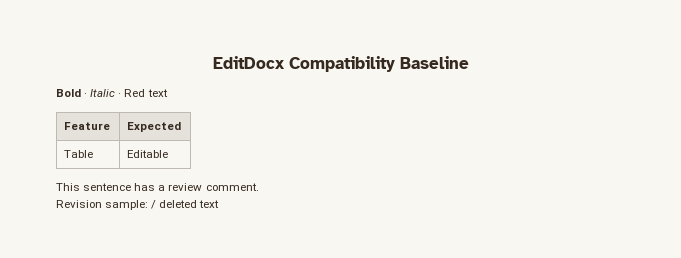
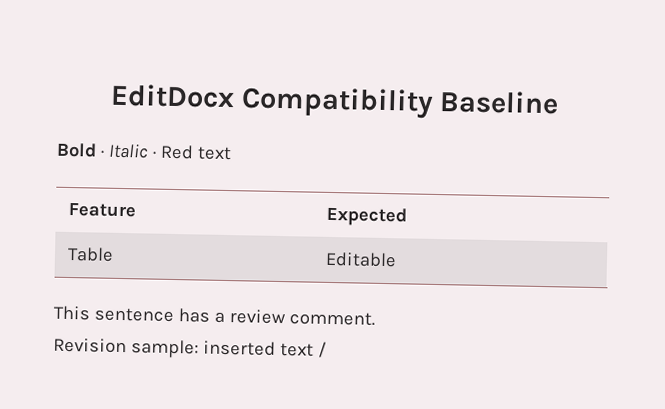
[151,200,220,209] / deleted text -> [202,340,327,358] inserted text /

